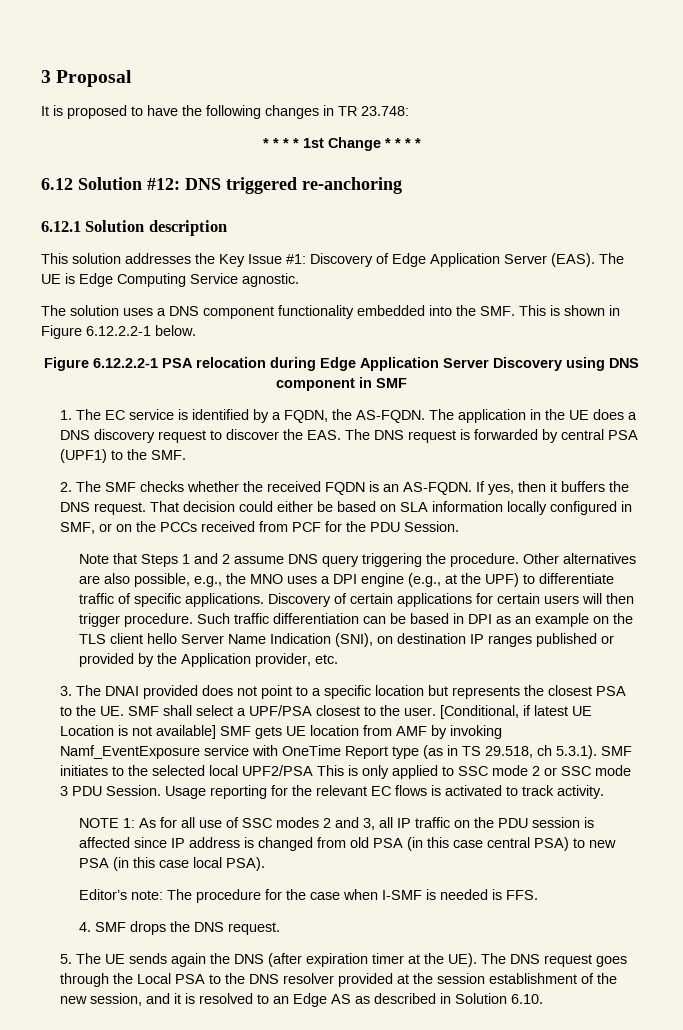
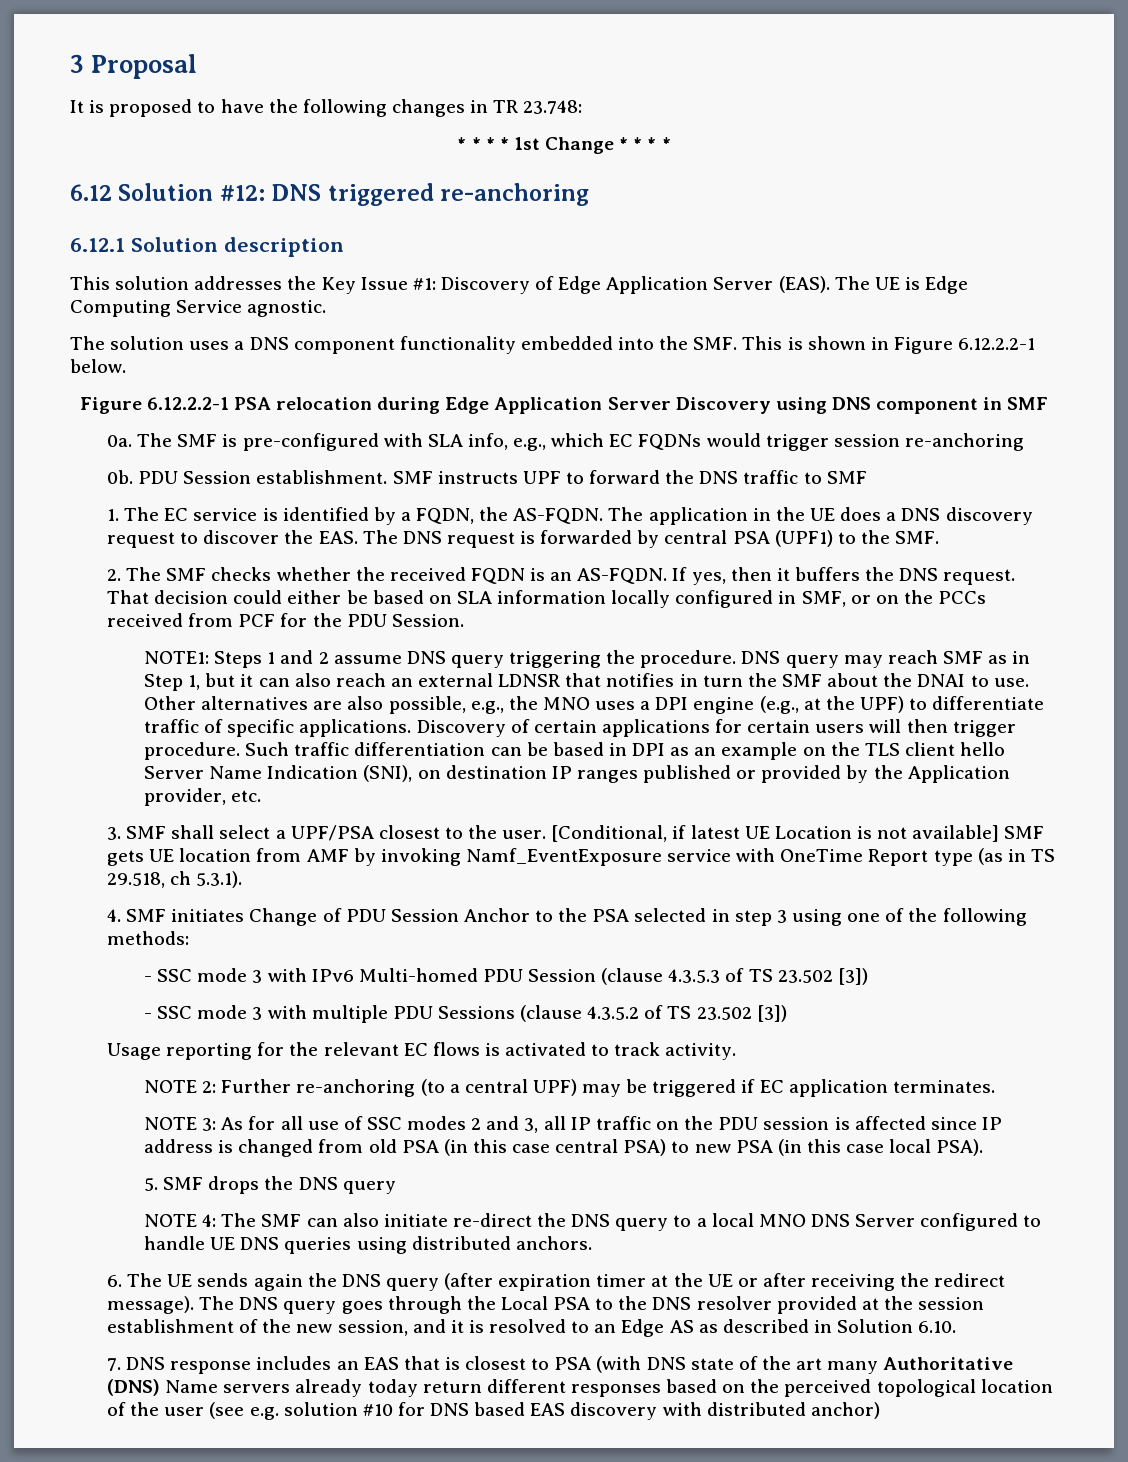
(407, 383) none -> [107,433,1024,451] [107,470,867,484] // 0a. The SMF is pre-configured with SLA info, e.g., which EC FQDNs would trigger session re-anchoring // 0b. PDU Session establishment. SMF instructs UPF to forward the DNS traffic to SMF
[79,553,138,564] Note that -> [144,651,210,664] NOTE1:
(520, 560) none -> [741,650,1031,668] [144,673,1029,691] DNS query may reach SMF as in Step 1, but it can also reach an external LDNSR that notifies in turn the SMF about the DNAI to use.
[76,685,627,699] [60,705,125,716] The DNAI provided does not point to a specific location but represents the closest PSA to the UE. -> (122, 833) none
(598, 752) none -> [107,909,122,922] // 4.
[112,765,632,779] [60,785,162,796] to the selected local UPF2/PSA This is only applied to SSC mode 2 or SSC mode 3 PDU Session. -> [249,908,1027,926] [107,931,190,945] [144,968,868,985] [144,1005,787,1023] Change of PDU Session Anchor to the PSA selected in step 3 using one of the following methods: // - SSC mode 3 with IPv6 Multi-homed PDU Session (clause 4.3.5.3 of TS 23.502 [3]) // - SSC mode 3 with multiple PDU Sessions (clause 4.3.5.2 of TS 23.502 [3]) //
[123,818,136,828] 1: -> [202,1079,995,1097] [144,1117,217,1131] 2: Further re-anchoring (to a central UPF) may be triggered if EC application terminates. // NOTE 3:
[79,889,539,903] [79,921,281,935] [60,954,73,964] Editor’s note: The procedure for the case when I-SMF is needed is FFS. // 4. SMF drops the DNS request. // 5. -> [144,1176,396,1194] [144,1213,1042,1231] [144,1236,592,1254] [107,1275,123,1287] 5. SMF drops the DNS query // NOTE 4: The SMF can also initiate re-direct the DNS query to a local MNO DNS Server configured to handle UE DNS queries using distributed anchors. // 6.
(265, 959) none -> [385,1278,439,1291] query
[448,953,593,967] UE). The DNS request -> [707,1273,1006,1291] [107,1296,337,1314] UE or after receiving the redirect message). The DNS query
(544, 999) none -> [107,1356,1014,1374] [107,1379,1053,1397] [107,1402,880,1420] // 7. DNS response includes an EAS that is closest to PSA (with DNS state of the art many Authoritative (DNS) Name servers already today return different responses based on the perceived topological location of the user (see e.g. solution #10 for DNS based EAS discovery with distributed anchor)

